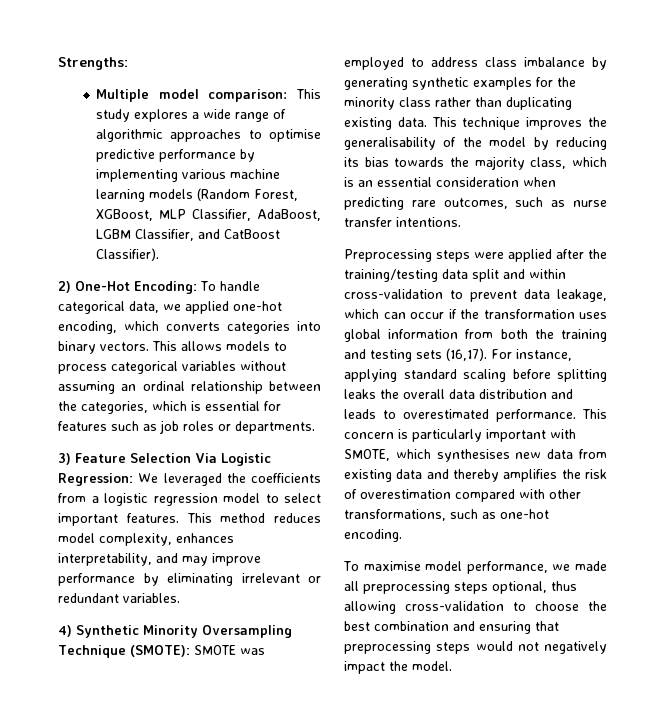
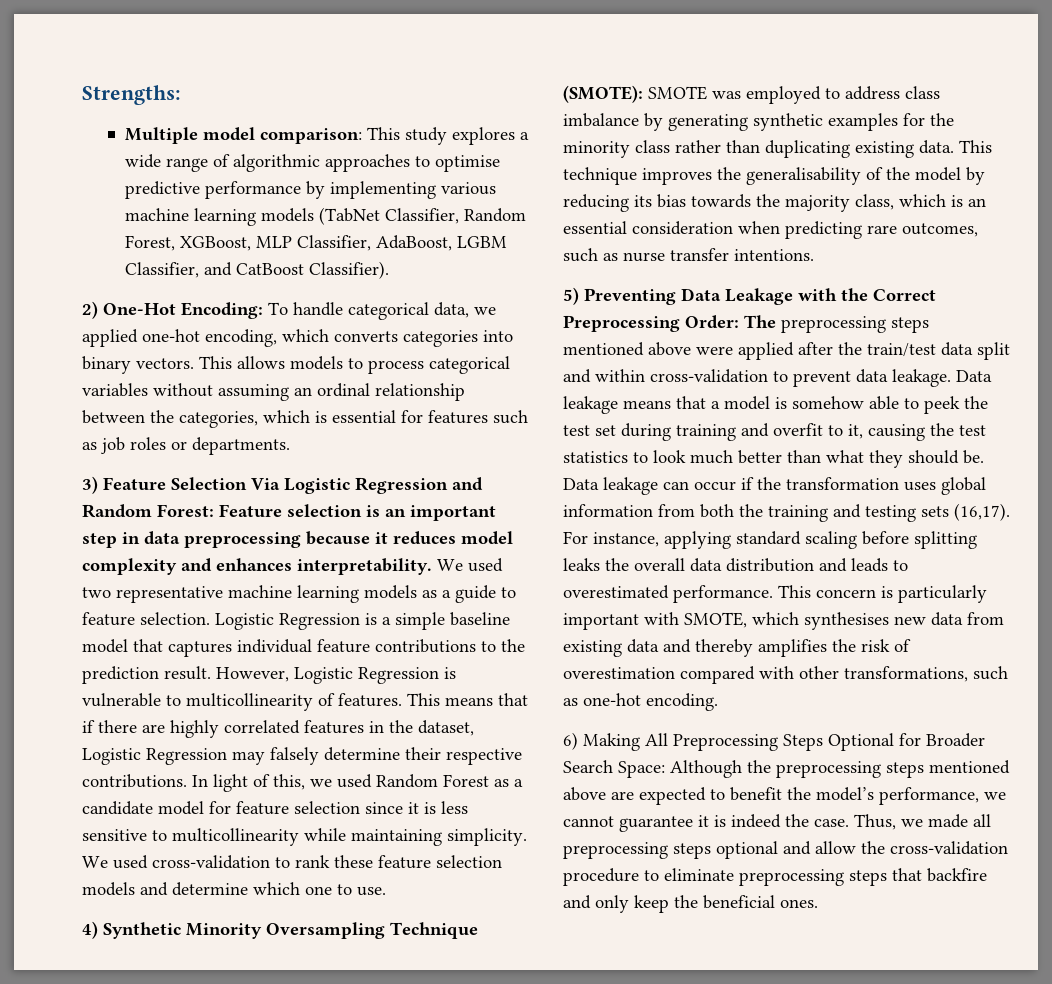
[197,188,251,201] (Random -> [318,207,526,225] (TabNet Classifier, Random
[58,473,321,486] [58,493,321,506] [58,513,321,526] [58,533,234,546] [58,553,261,566] [58,573,321,586] [58,593,180,603] Regression: We leveraged the coefficients from a logistic regression model to select important features. This method reduces model complexity, enhances interpretability, and may improve performance by eliminating irrelevant or redundant variables. -> [355,477,483,494] [82,504,496,521] [82,531,513,548] [82,558,503,575] [82,585,516,603] [82,612,510,630] [82,639,525,657] [82,666,456,684] [82,693,528,711] [82,720,474,738] [82,747,522,765] [82,774,523,792] [82,801,468,815] [82,828,527,846] [82,855,502,869] [82,882,386,896] Regression and Random Forest: Feature selection is an important step in data preprocessing because it reduces model complexity and enhances interpretability. We used two representative machine learning models as a guide to feature selection. Logistic Regression is a simple baseline model that captures individual feature contributions to the prediction result. However, Logistic Regression is vulnerable to multicollinearity of features. This means that if there are highly correlated features in the dataset, Logistic Regression may falsely determine their respective contributions. In light of this, we used Random Forest as a candidate model for feature selection since it is less sensitive to multicollinearity while maintaining simplicity. We used cross-validation to rank these feature selection models and determine which one to use.
[344,249,470,262] Preprocessing steps -> [563,287,936,305] [563,315,929,333] [563,342,691,356] 5) Preventing Data Leakage with the Correct Preprocessing Order: The preprocessing steps mentioned above
[344,269,438,282] training/testing -> [867,343,936,357] train/test
[557,289,607,302] [344,309,379,319] leakage, which -> [892,369,992,387] [563,396,988,414] [563,423,986,441] [563,450,984,468] [563,477,658,495] leakage. Data leakage means that a model is somehow able to peek the test set during training and overfit to it, causing the test statistics to look much better than what they should be. Data leakage
[343,561,607,574] [344,581,577,594] [344,601,607,614] [344,621,559,634] [344,641,607,654] [344,661,452,674] To maximise model performance, we made all preprocessing steps optional, thus allowing cross-validation to choose the best combination and ensuring that preprocessing steps would not negatively impact the model. -> [563,732,985,751] [563,760,1010,778] [563,787,1006,805] [563,814,991,832] [563,841,1008,859] [563,868,987,886] [563,895,818,913] 6) Making All Preprocessing Steps Optional for Broader Search Space: Although the preprocessing steps mentioned above are expected to benefit the model’s performance, we cannot guarantee it is indeed the case. Thus, we made all preprocessing steps optional and allow the cross-validation procedure to eliminate preprocessing steps that backfire and only keep the beneficial ones.

